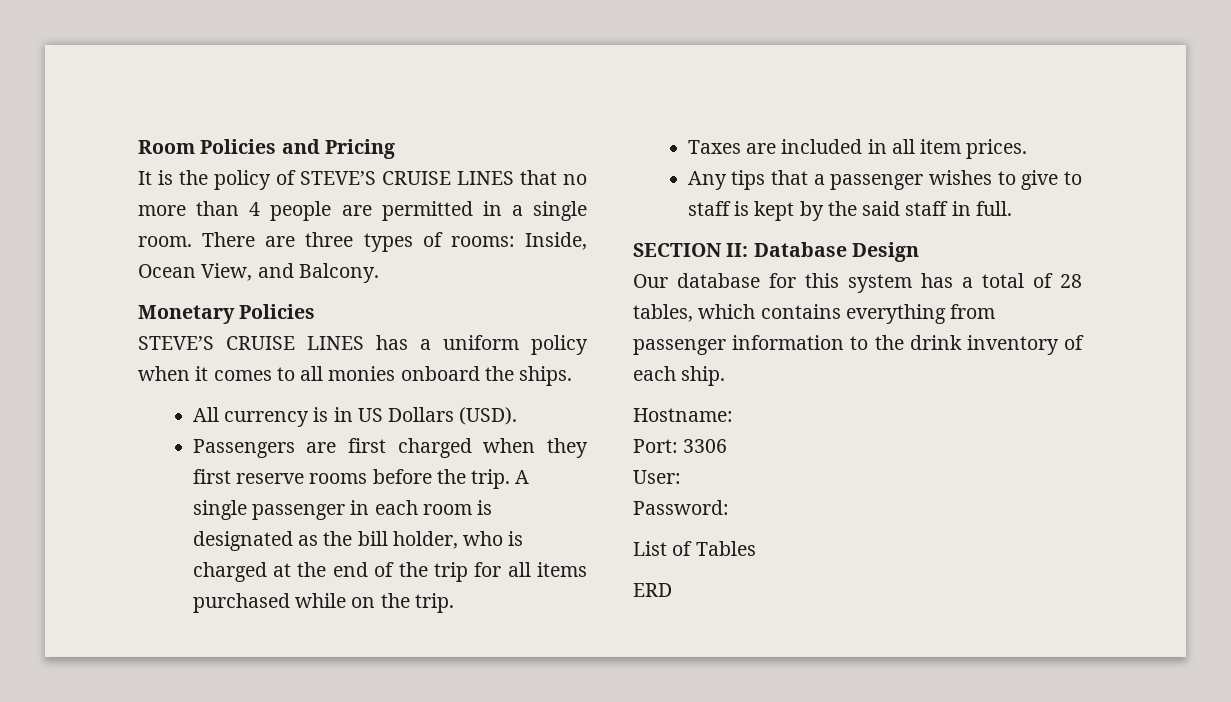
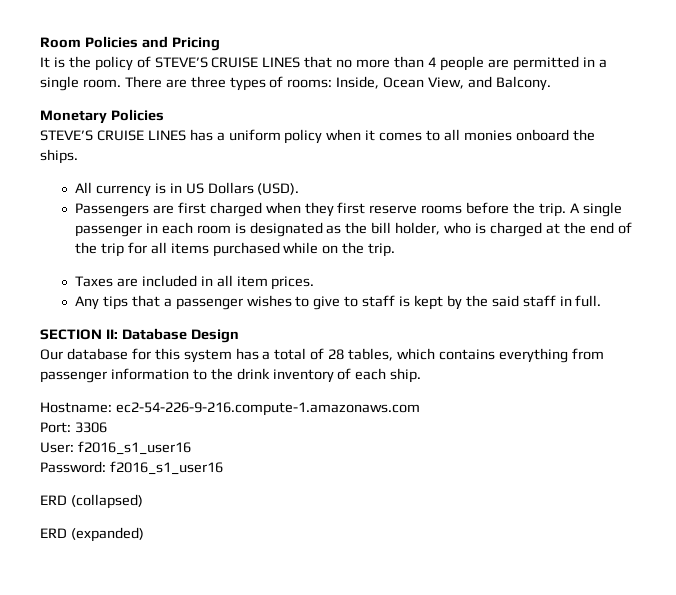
(733, 415) none -> [115,402,420,416] ec2-54-226-9-216.compute-1.amazonaws.com
(681, 477) none -> [77,441,191,455] f2016_s1_user16
[633,541,756,556] [633,583,672,597] // List of Tables // ERD -> [109,461,223,475] [40,494,143,509] [40,527,144,542] f2016_s1_user16 // ERD (collapsed) // ERD (expanded)

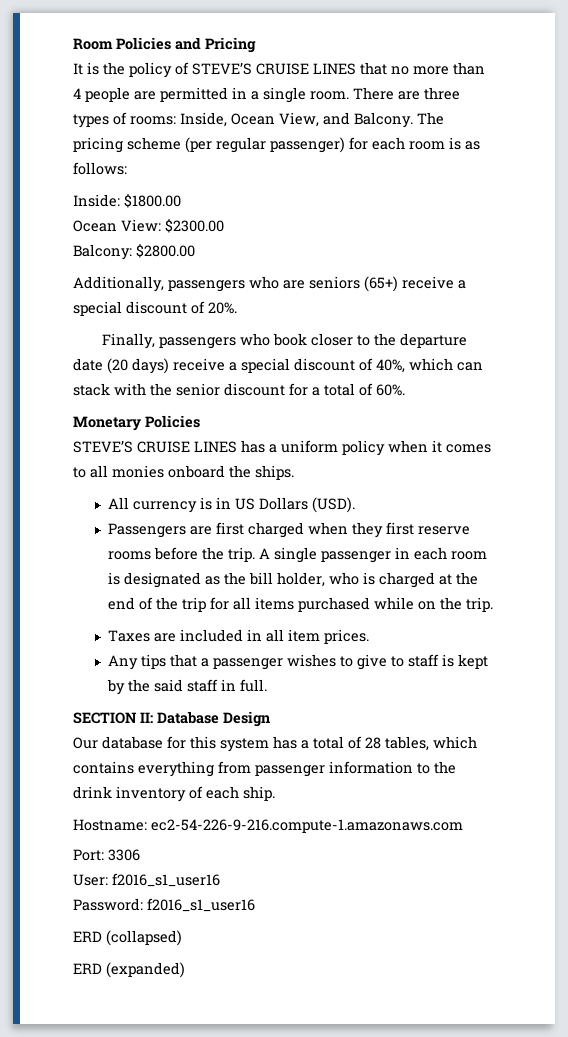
(551, 83) none -> [417,112,444,125] [73,137,480,153] [73,162,127,175] [73,194,181,208] [73,219,224,233] [73,244,195,260] [73,276,466,292] [73,301,237,316] [102,333,468,349] [73,358,483,374] [73,383,405,396] The pricing scheme (per regular passenger) for each room is as follows: // Inside: $1800.00 // Ocean View: $2300.00 // Balcony: $2800.00 // Additionally, passengers who are seniors (65+) receive a special discount of 20%. // Finally, passengers who book closer to the departure date (20 days) receive a special discount of 40%, which can stack with the senior discount for a total of 60%.

